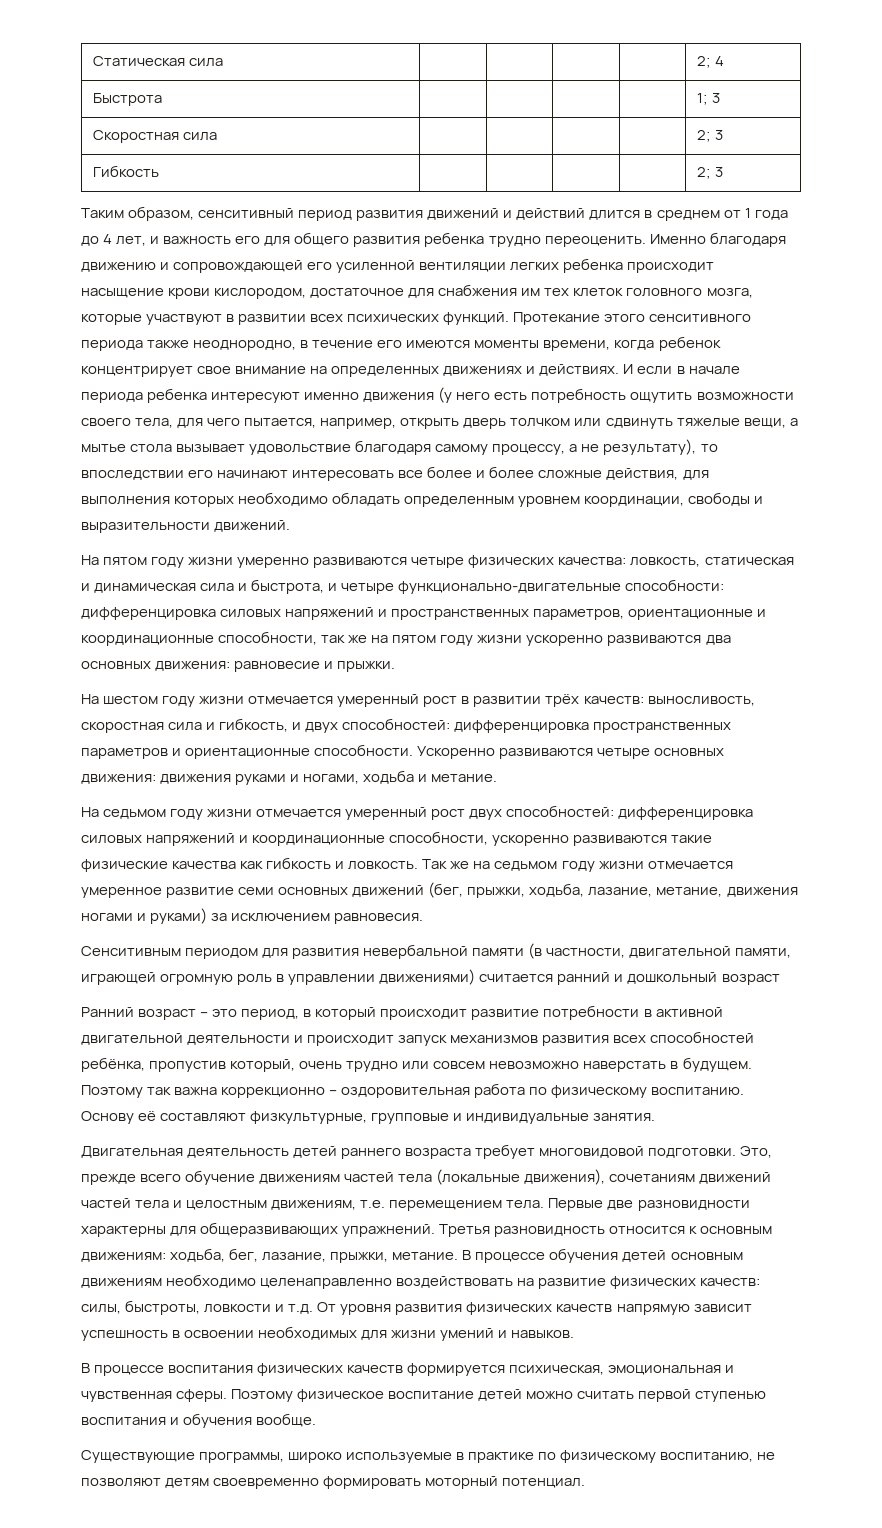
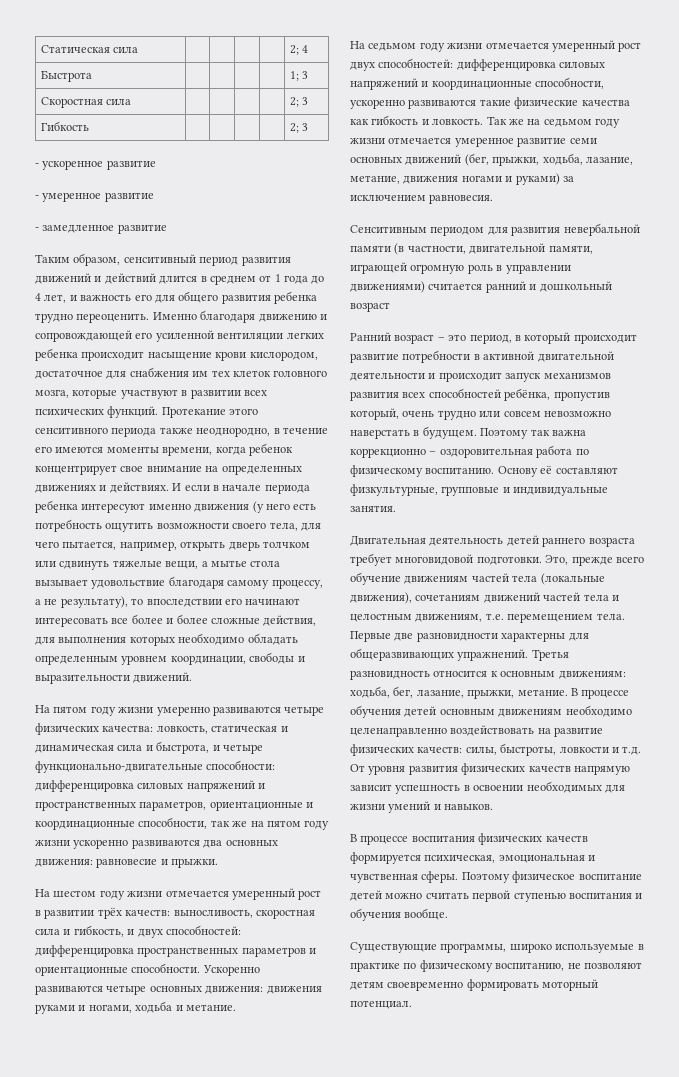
(723, 172) none -> [35,160,156,170] [35,192,154,202] [35,224,167,234] // - ускоренное развитие // - умеренное развитие // - замедленное развитие

